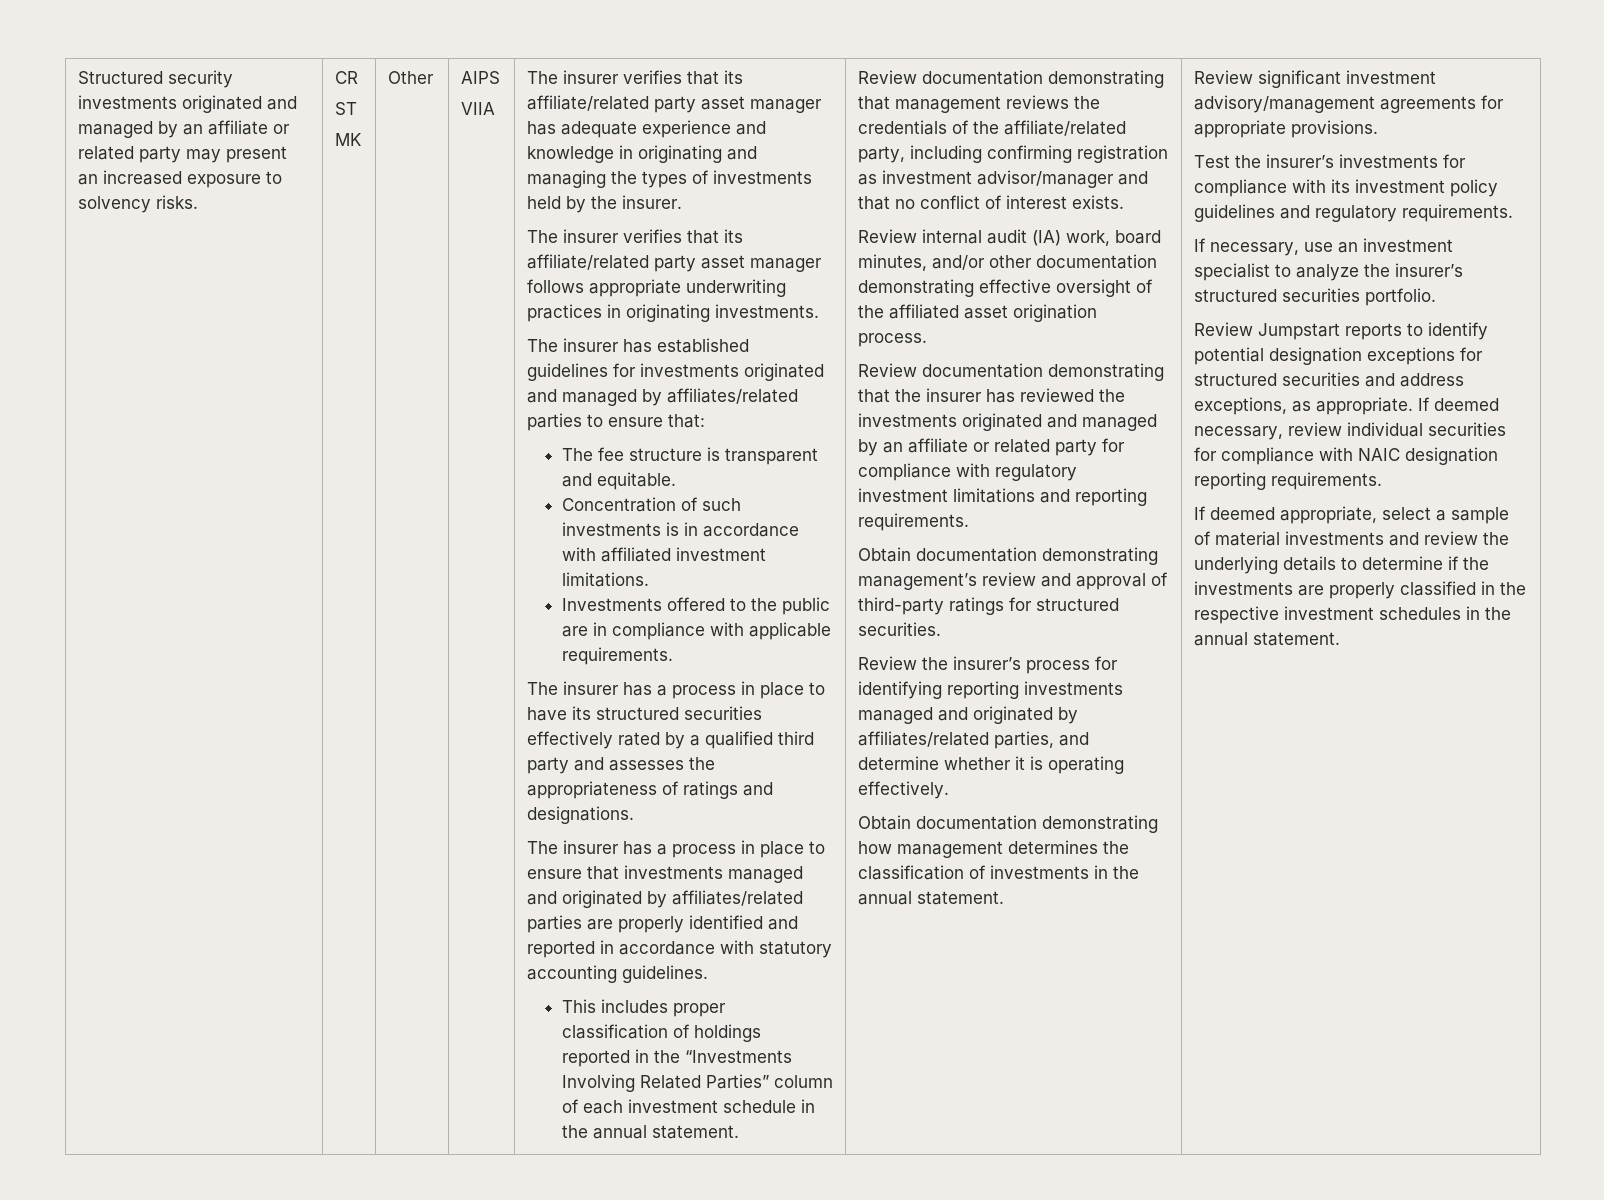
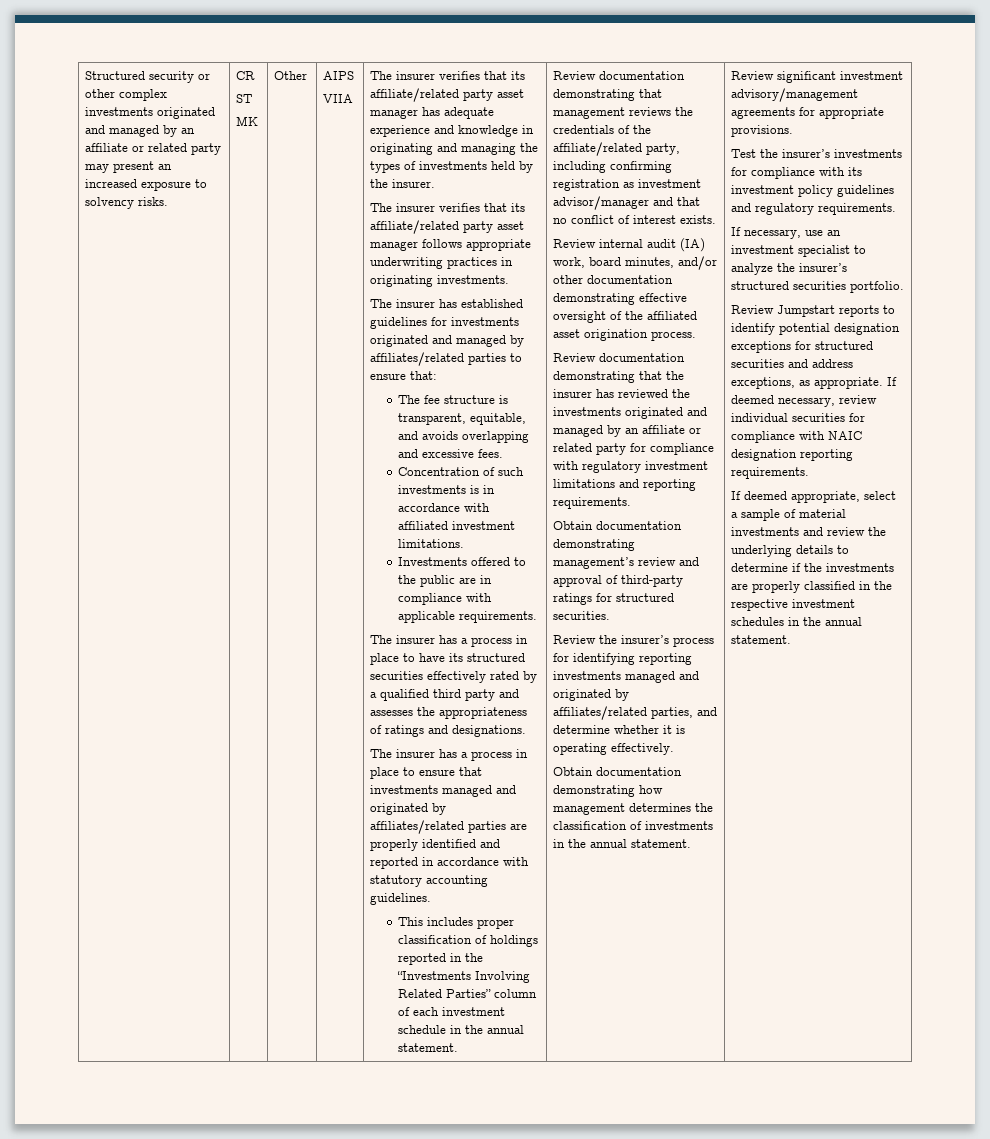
(234, 79) none -> [198,73,211,80] [85,89,168,101] or other complex
[724,448,818,465] [561,472,676,490] transparent and equitable. -> [398,413,527,425] [398,431,530,443] [398,449,504,458] transparent, equitable, and avoids overlapping and excessive fees.

